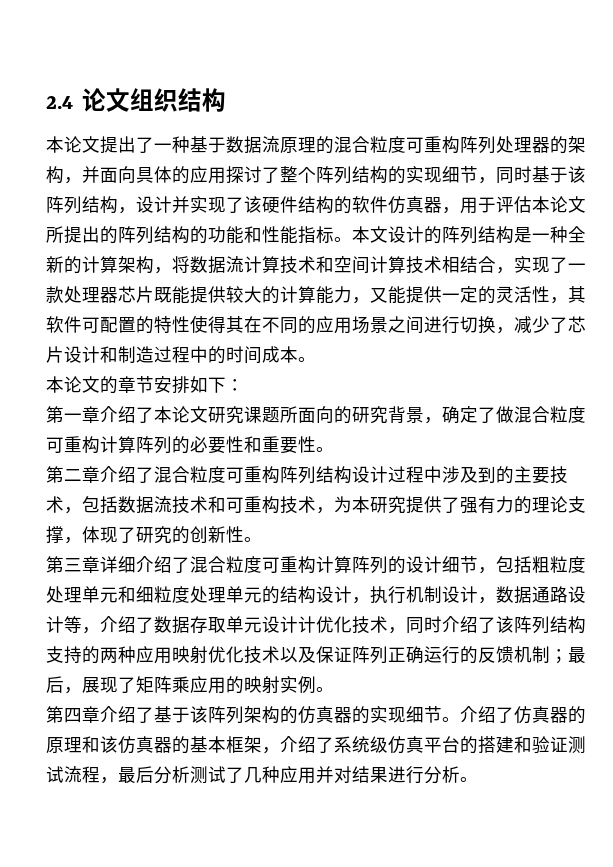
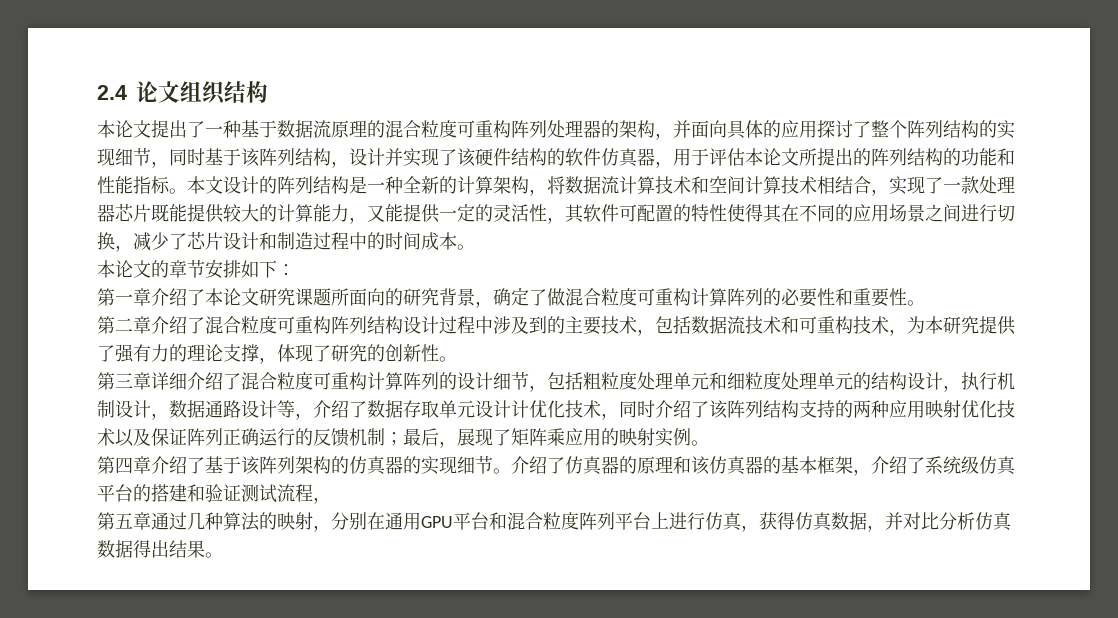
[118,766,460,784] 最后分析测试了几种应用并对结果进行分析 -> [97,512,1012,532] [97,540,205,558] // 第五章通过几种算法的映射，分别在通用GPU平台和混合粒度阵列平台上进行仿真，获得仿真数据，并对比分析仿真数据得出结果

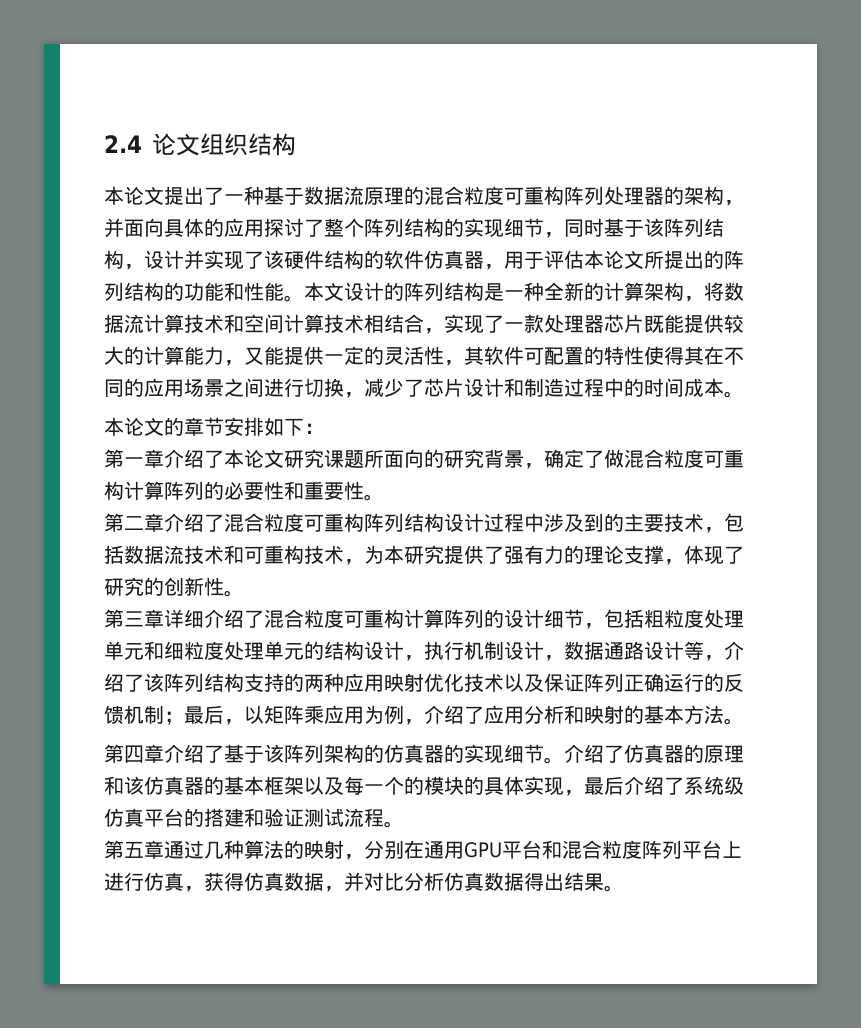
[133,176,170,194] 指标 -> (284, 291) none
[367,400,709,420] 数据存取单元设计计优化技术，同时介绍了 -> (144, 683) none
[457,428,511,446] 展现了 -> [244,705,264,724] 以
[601,428,691,447] 的映射实例 -> [364,705,724,725] 为例，介绍了应用分析和映射的基本方法
[853,469,871,476] ， -> [304,776,624,796] 以及每一个的模块的具体实现，最后
[313,497,331,504] ， -> [384,821,404,828] 。

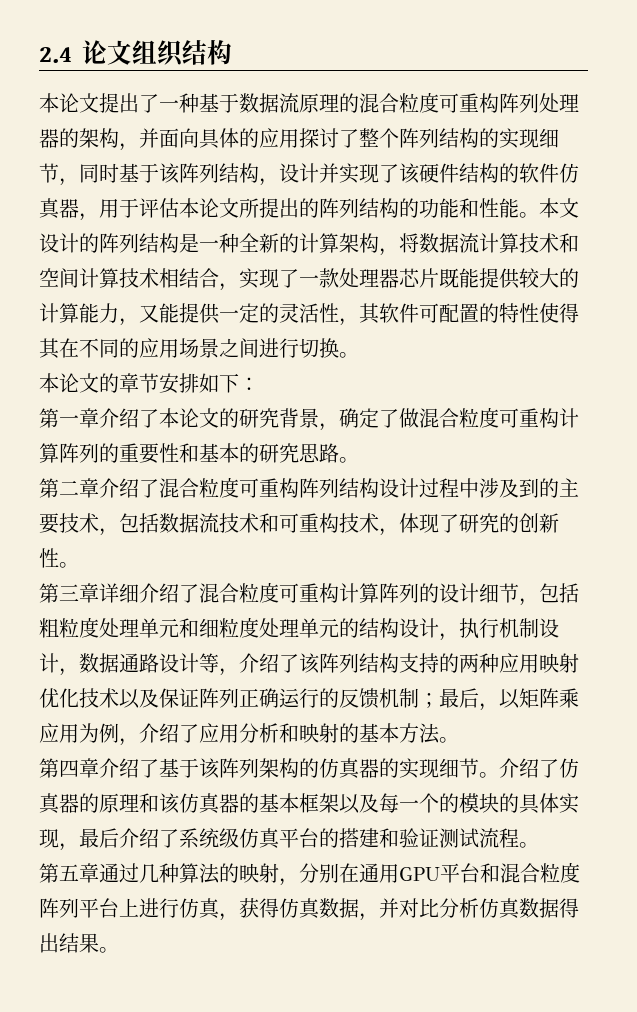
[344,378,724,398] ，减少了芯片设计和制造过程中的时间成本 -> (339, 348) none
[284,449,424,468] 研究课题所面向 -> (219, 418) none
[224,481,364,500] 必要性和重要性 -> [119,443,339,464] 重要性和基本的研究思路
[364,545,684,565] 为本研究提供了强有力的理论支撑， -> (399, 532) none

